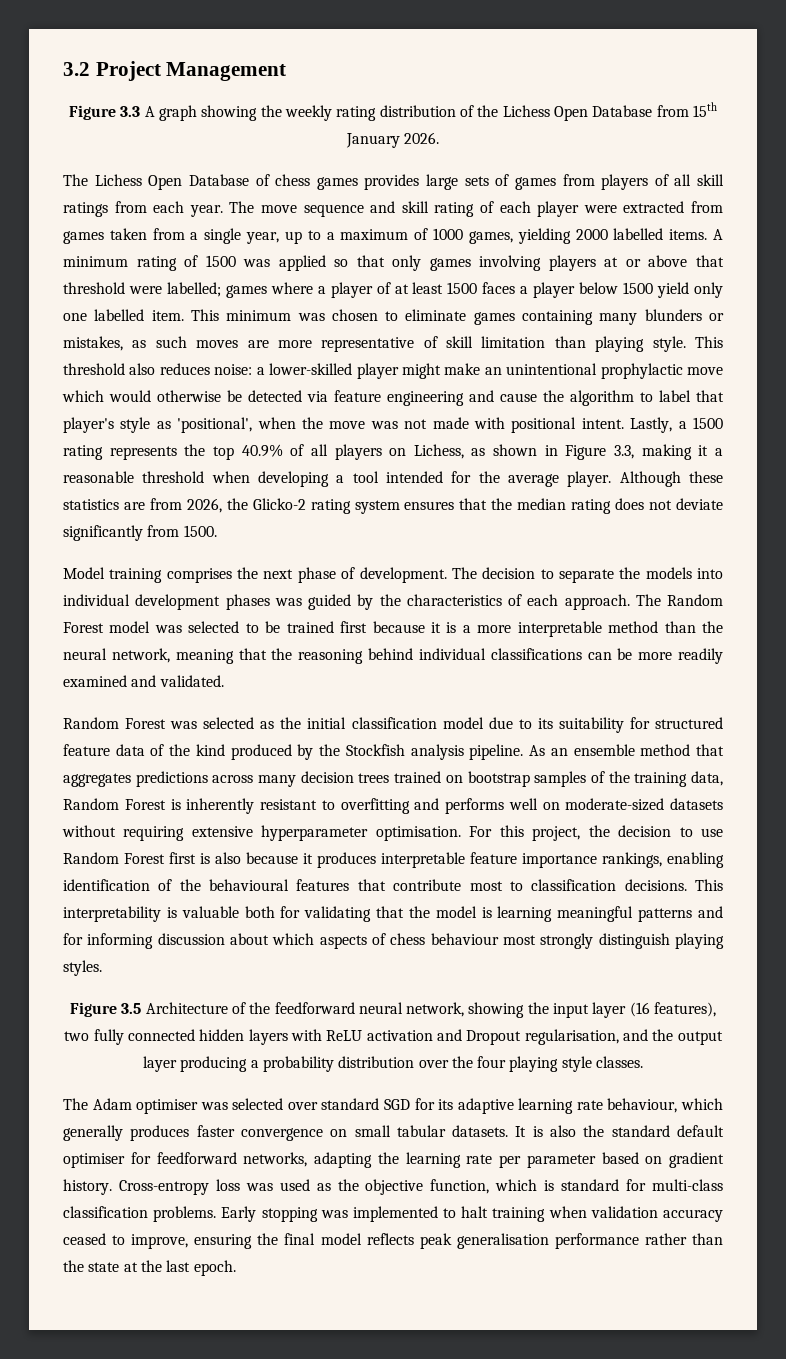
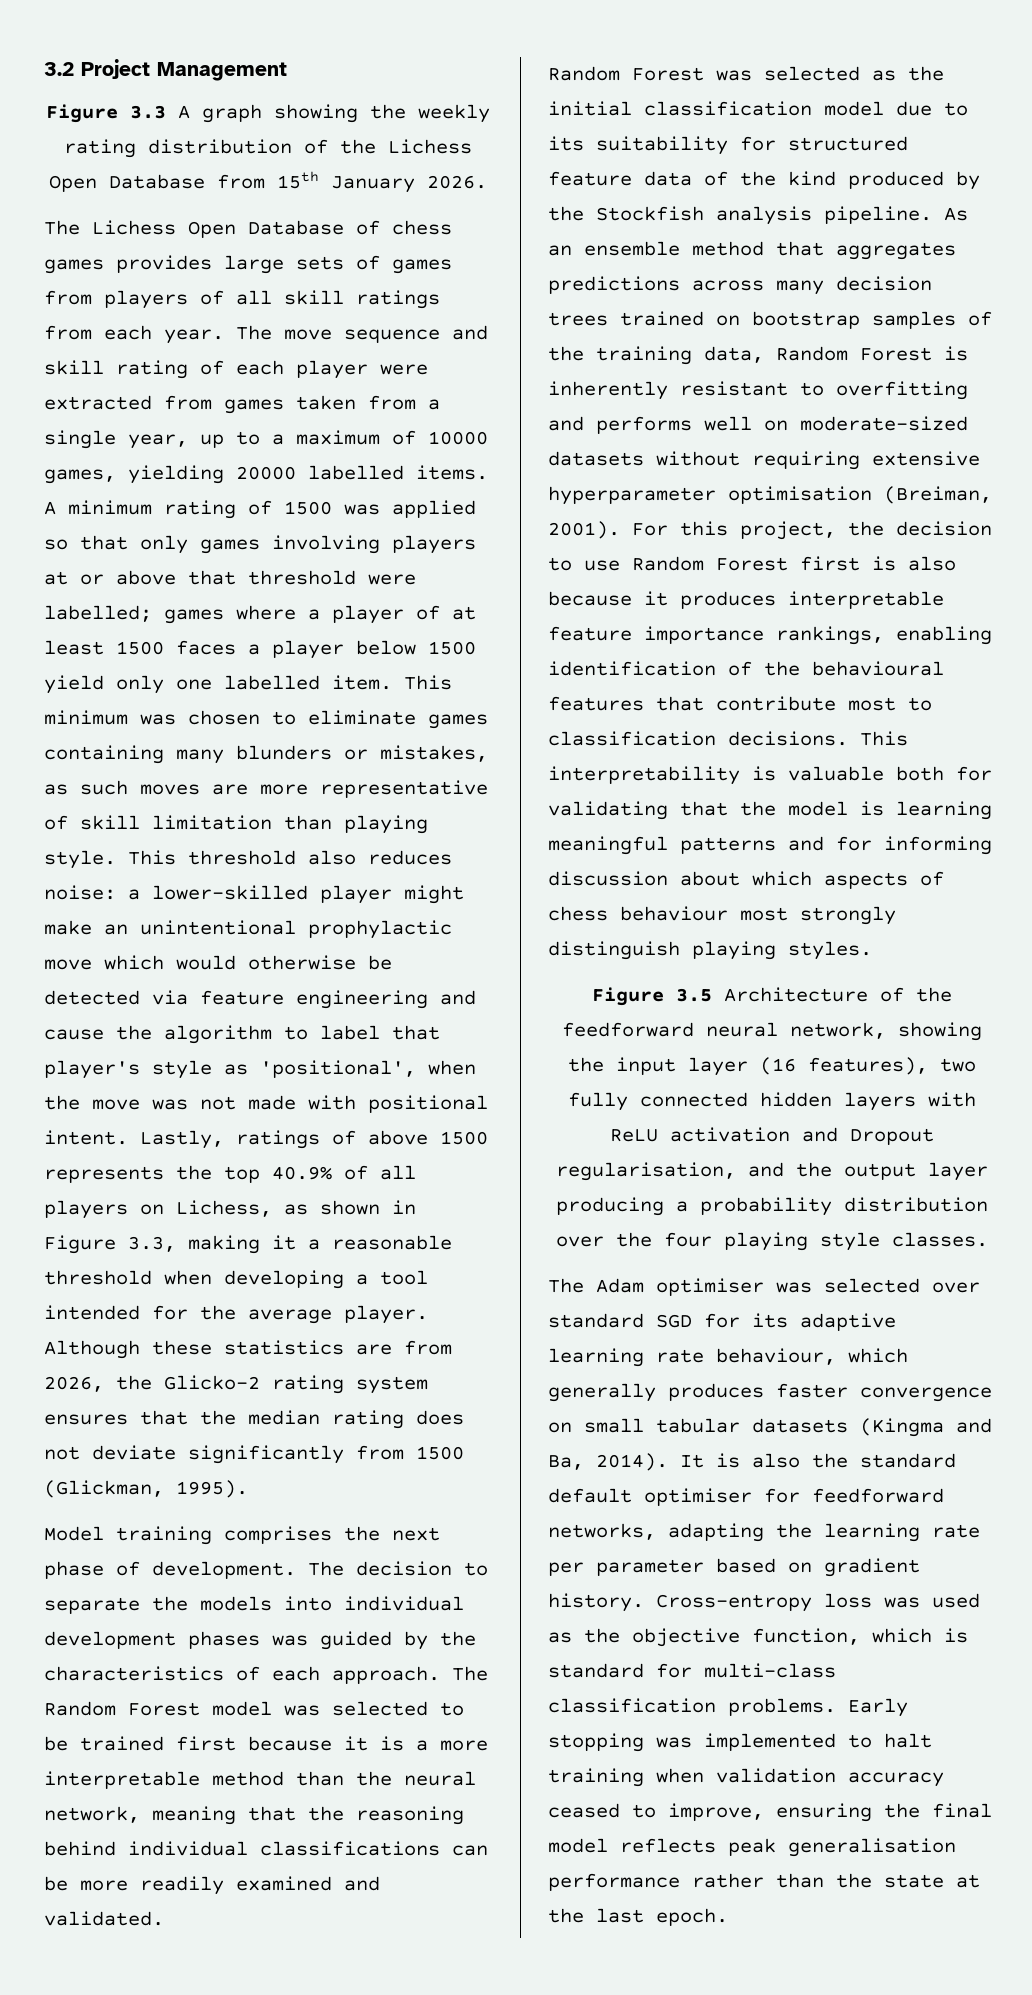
[433,228,464,240] 1000 -> [428,431,488,445] 10000
[575,229,608,240] 2000 -> [236,466,296,480] 20000
[678,417,723,429] [63,445,103,460] a 1500 rating -> [236,1130,488,1149] ratings of above 1500
[183,525,217,537] 1500. -> [416,1446,464,1460] [44,1480,248,1498] 1500 (Glickman, 1995).
[375,826,461,841] optimisation. -> [728,486,992,504] [548,521,620,539] optimisation (Breiman, 2001).
[452,1125,509,1137] datasets. -> [752,1418,992,1437] [548,1453,668,1471] datasets (Kingma and Ba, 2014).

